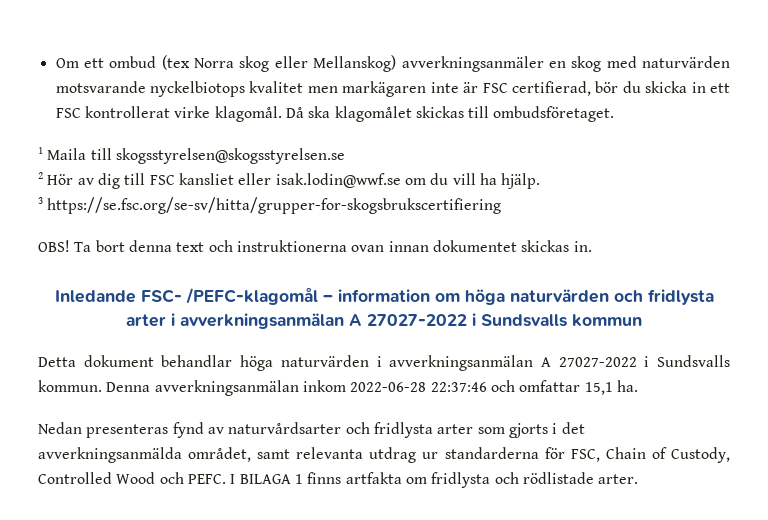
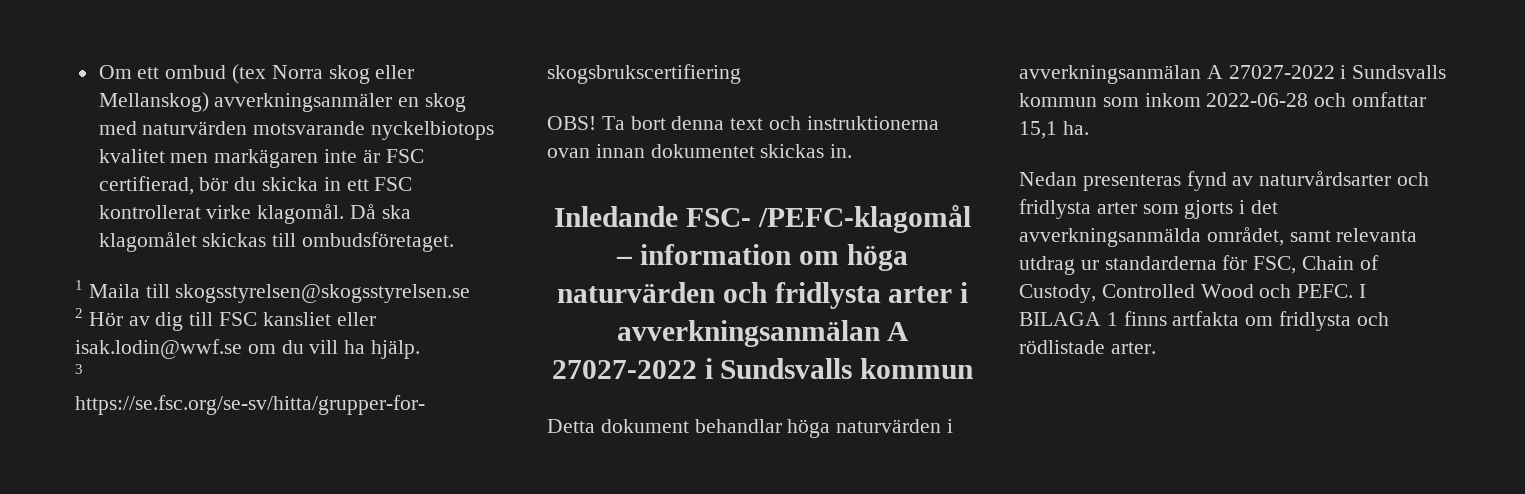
[38,380,299,396] kommun. Denna avverkningsanmälan -> [1019,93,1139,107] kommun som
[430,382,487,392] 22:37:46 -> (1309, 100) none

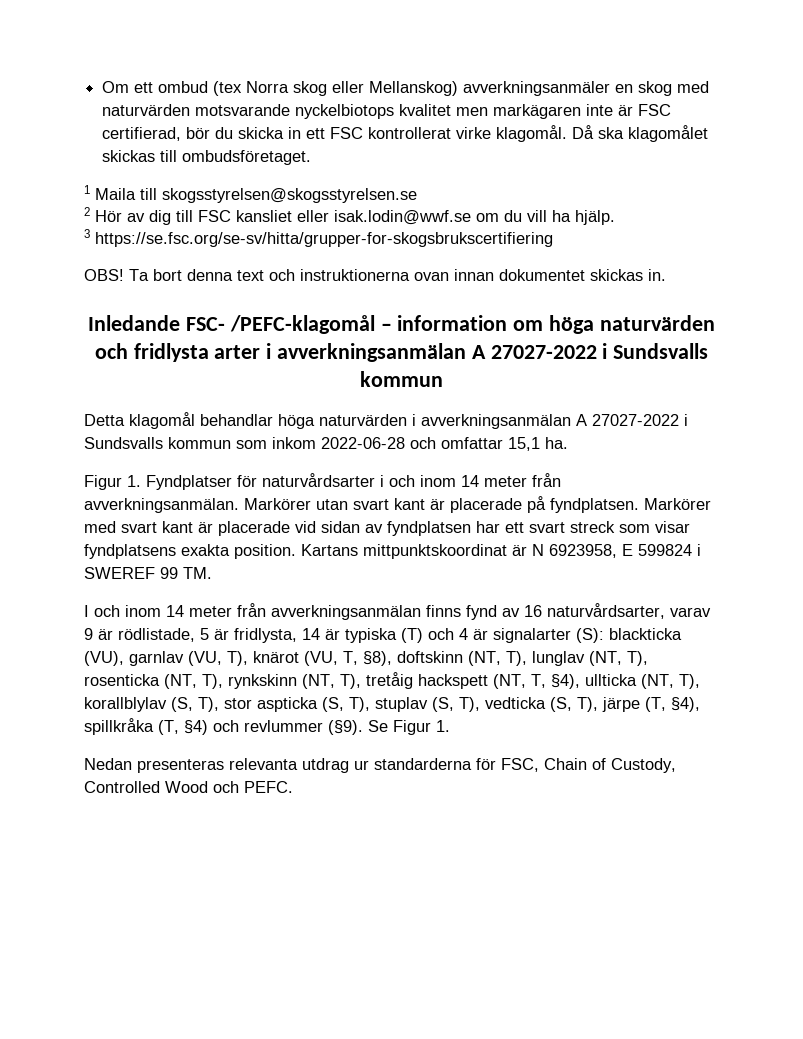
[600,419,689,433] dokument -> [129,412,195,429] klagomål
[1019,171,1430,191] [1019,199,1279,219] [1019,227,1331,247] Nedan presenteras fynd av naturvårdsarter och fridlysta arter som gjorts i det avverkningsanmälda området, samt -> [84,473,561,490] [84,496,711,513] [84,521,690,536] [84,544,701,559] [84,567,212,579] [84,603,711,620] [84,628,682,643] [84,651,648,666] [84,672,700,689] [84,697,700,712] [84,718,450,735] [84,758,224,773] Figur 1. Fyndplatser för naturvårdsarter i och inom 14 meter från avverkningsanmälan. Markörer utan svart kant är placerade på fyndplatsen. Markörer med svart kant är placerade vid sidan av fyndplatsen har ett svart streck som visar fyndplatsens exakta position. Kartans mittpunktskoordinat är N 6923958, E 599824 i SWEREF 99 TM. // I och inom 14 meter från avverkningsanmälan finns fynd av 16 naturvårdsarter, varav 9 är rödlistade, 5 är fridlysta, 14 är typiska (T) och 4 är signalarter (S): blackticka (VU), garnlav (VU, T), knärot (VU, T, §8), doftskinn (NT, T), lunglav (NT, T), rosenticka (NT, T), rynkskinn (NT, T), tretåig hackspett (NT, T, §4), ullticka (NT, T), korallblylav (S, T), stor aspticka (S, T), stuplav (S, T), vedticka (S, T), järpe (T, §4), spillkråka (T, §4) och revlummer (§9). Se Figur 1. // Nedan presenteras
[1359,284,1367,298] [1019,311,1389,331] [1019,340,1156,354] I BILAGA 1 finns artfakta om fridlysta och rödlistade arter. -> (293, 787) none

